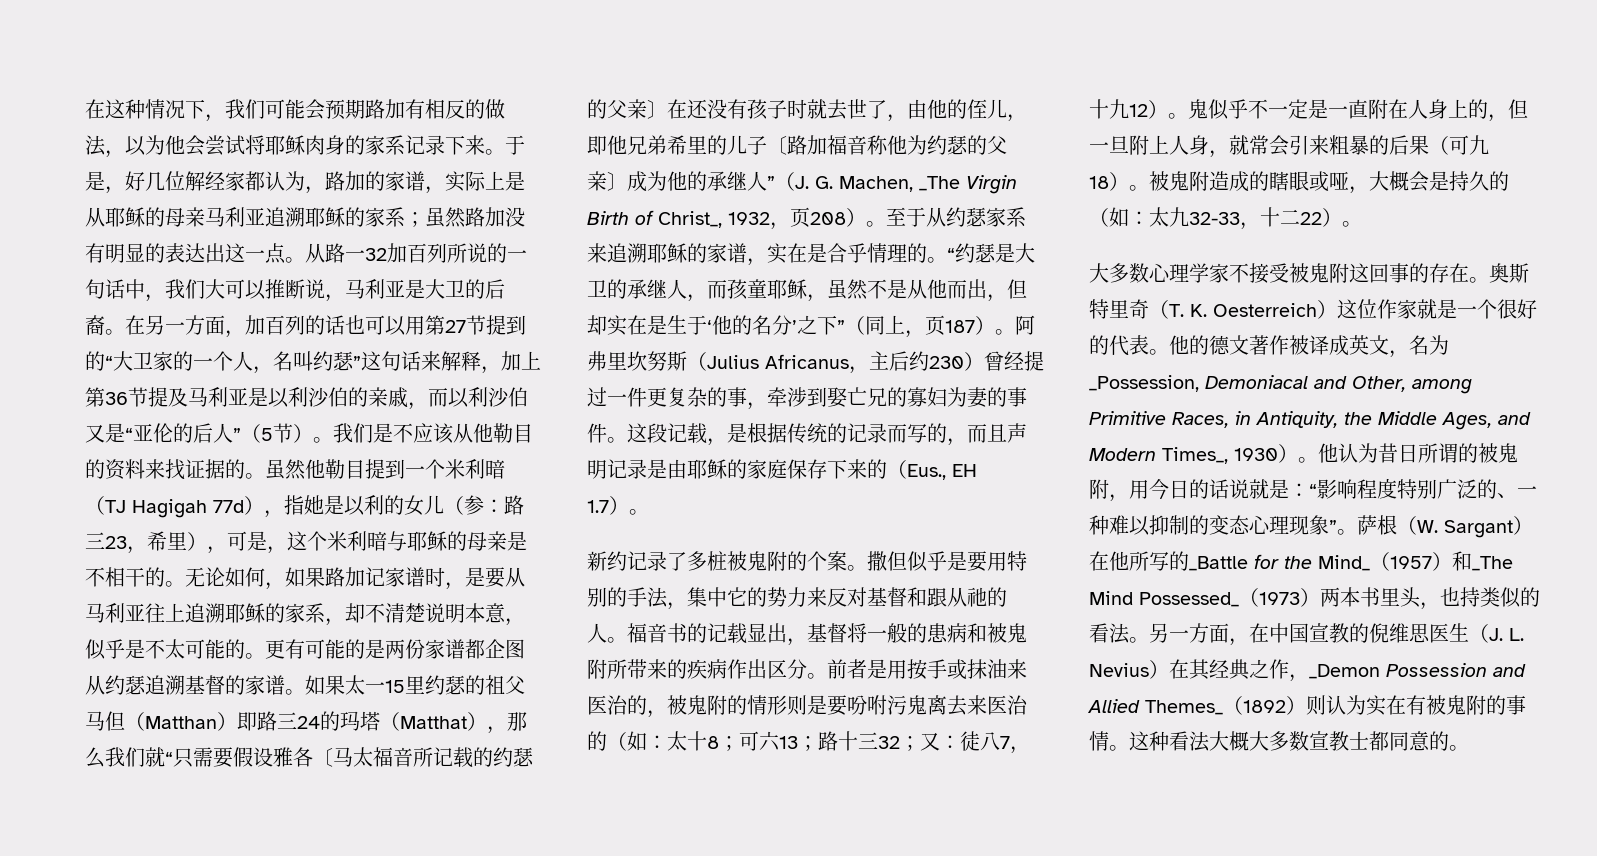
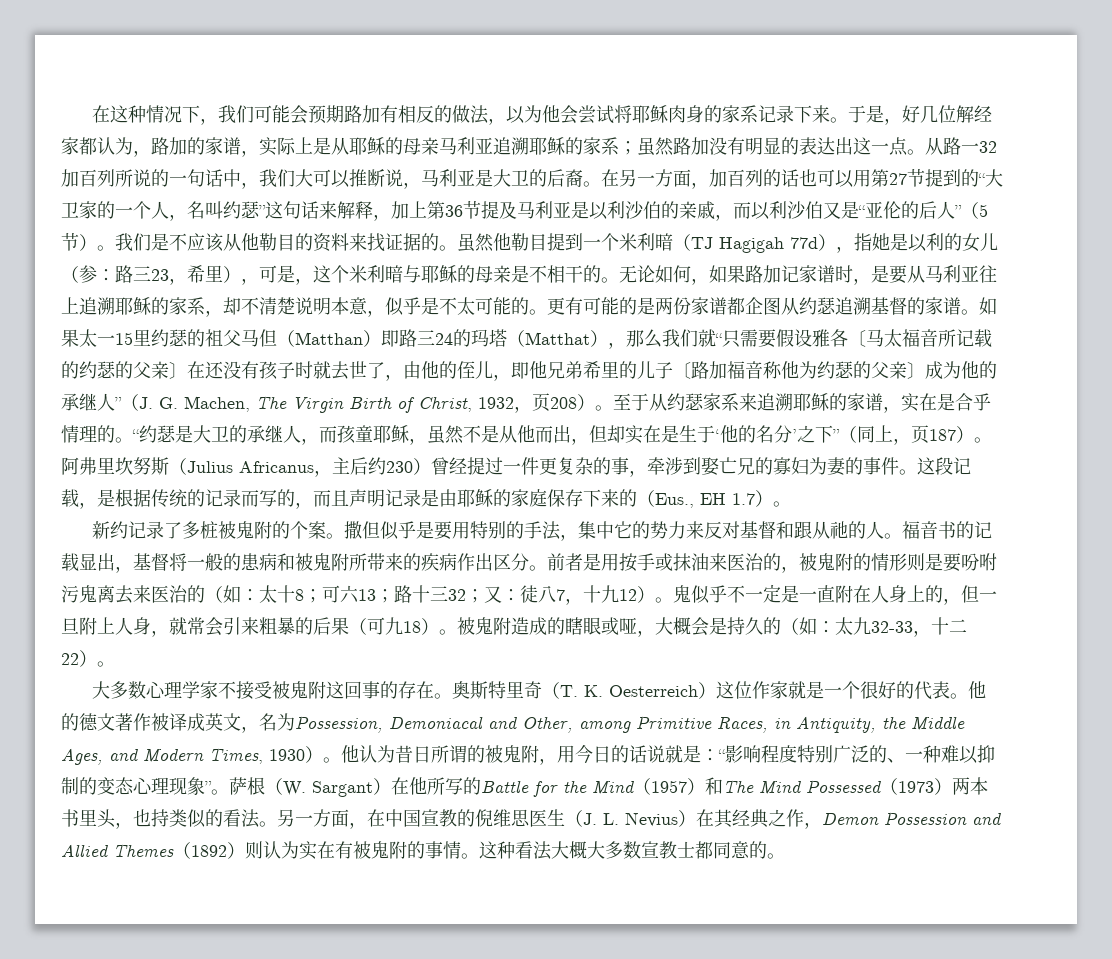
[919,176,960,191] _The -> [256,396,287,409] The
[658,211,722,228] Christ_, -> [418,396,472,412] Christ,
[1089,375,1199,392] _Possession, -> [295,716,383,733] Possession,
[1162,447,1228,464] Times_, -> [209,748,263,764] Times,
[1189,556,1248,571] _Battle -> [481,780,529,793] Battle
[1318,555,1370,571] Mind_ -> [592,780,635,794] Mind
[1472,556,1513,571] [1089,591,1239,607] _The Mind Possessed_ -> [723,780,882,794] The Mind Possessed
[1309,664,1380,679] _Demon -> [822,813,879,825] Demon
[1145,700,1223,715] Themes_ -> [113,844,174,857] Themes

